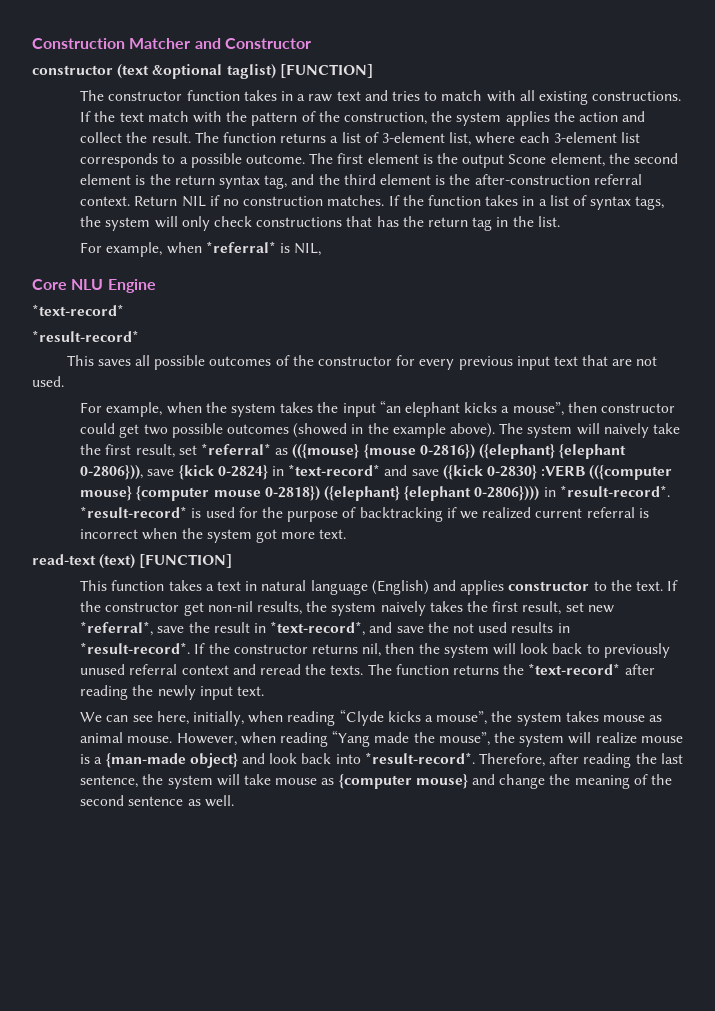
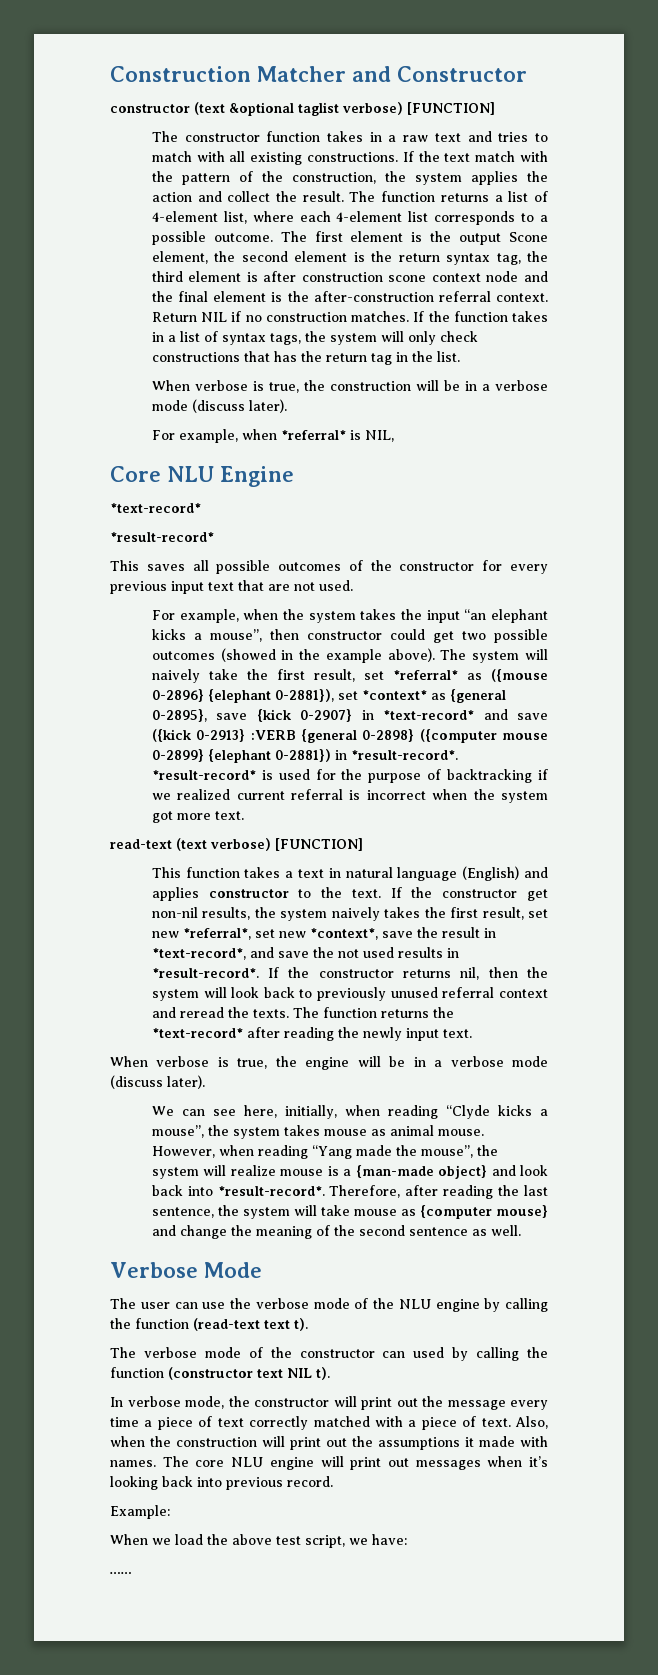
[226,64,276,79] taglist) -> [298,102,403,116] taglist verbose)
[381,132,445,143] 3-element -> [151,211,218,222] 4-element
[553,132,617,143] 3-element -> [336,211,403,222] 4-element
(288, 182) none -> [527,251,548,262] [151,271,519,282] the third element is after construction scone context node
[343,174,376,185] third -> [178,291,209,302] final
(560, 221) none -> [151,380,548,393] [151,399,287,413] // When verbose is true, the construction will be in a verbose mode (discuss later).
[292,444,627,459] [80,465,144,480] (({mouse} {mouse 0-2816}) ({elephant} {elephant 0-2806})), -> [490,669,548,682] [151,689,506,703] [151,709,207,722] ({mouse 0-2896} {elephant 0-2881}), set *context* as {general 0-2895},
[217,465,268,480] 0-2824} -> [300,709,353,722] 0-2907}
[486,465,673,480] [80,486,540,501] 0-2830} :VERB (({computer mouse} {computer mouse 0-2818}) ({elephant} {elephant 0-2806}))) -> [196,729,548,743] [151,749,331,763] 0-2913} :VERB {general 0-2898} ({computer mouse 0-2899} {elephant 0-2881})
[99,554,136,569] (text) -> [176,838,271,851] (text verbose)
(154, 628) none -> [254,928,378,940] set new *context*,
(265, 691) none -> [110,1056,548,1070] [110,1075,205,1089] // When verbose is true, the engine will be in a verbose mode (discuss later).
(234, 801) none -> [110,1262,262,1278] [110,1298,548,1312] [110,1318,308,1331] [110,1347,548,1361] [110,1367,330,1380] [110,1396,548,1410] [110,1416,549,1430] [110,1436,548,1450] [110,1456,548,1470] [110,1476,333,1490] [110,1505,170,1519] [110,1534,407,1548] [110,1572,132,1574] // Verbose Mode // The user can use the verbose mode of the NLU engine by calling the function (read-text text t). // The verbose mode of the constructor can used by calling the function (constructor text NIL t). // In verbose mode, the constructor will print out the message every time a piece of text correctly matched with a piece of text. Also, when the construction will print out the assumptions it made with names. The core NLU engine will print out messages when it’s looking back into previous record. // Example: // When we load the above test script, we have: // ……

